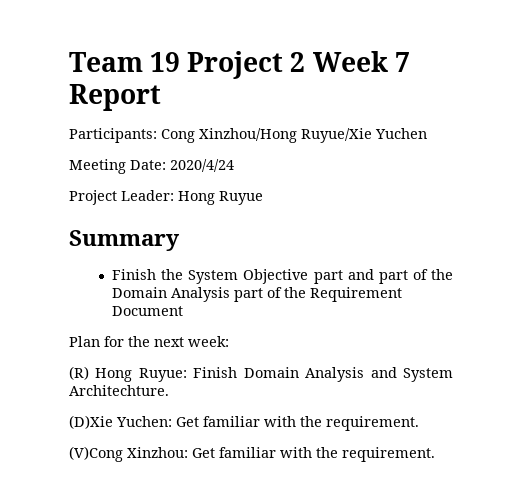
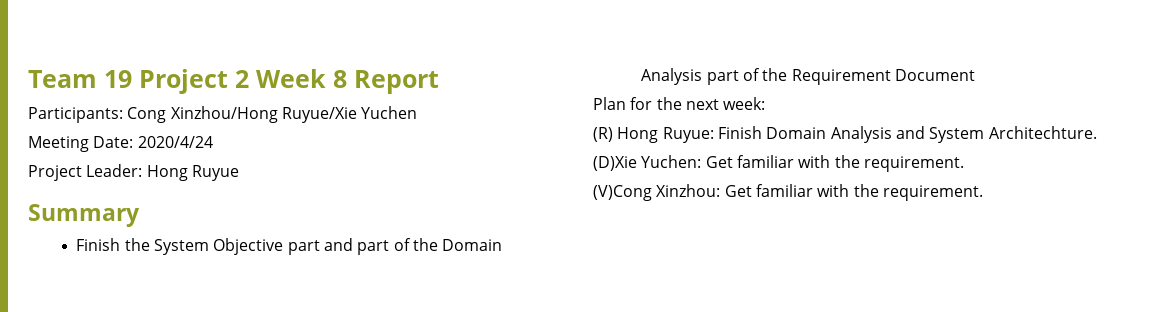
[394,52,410,72] 7 -> [332,70,347,88] 8

